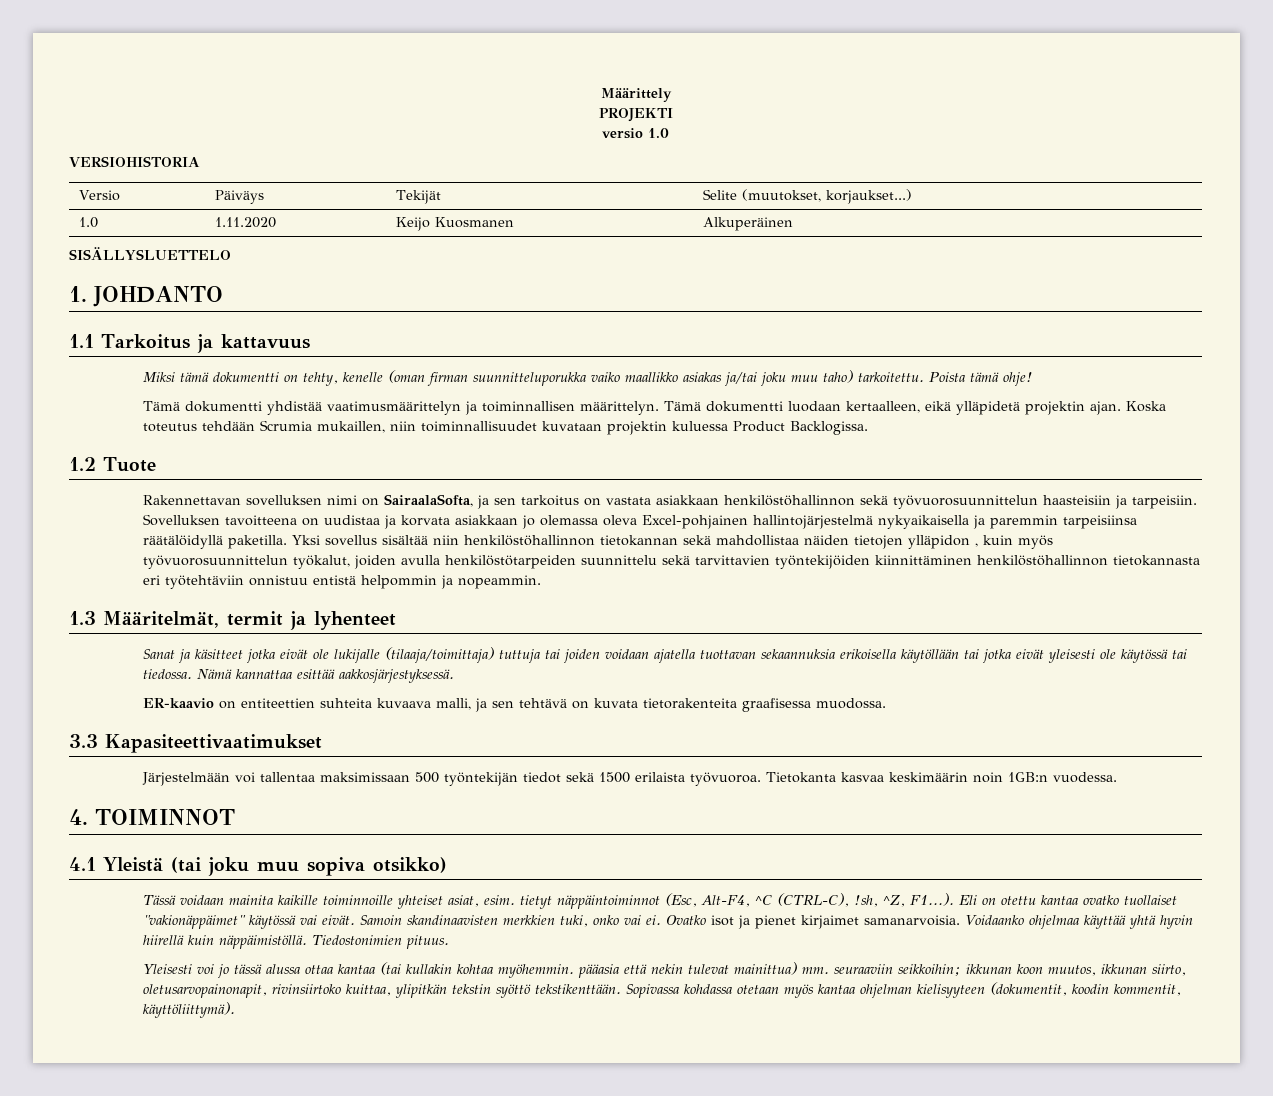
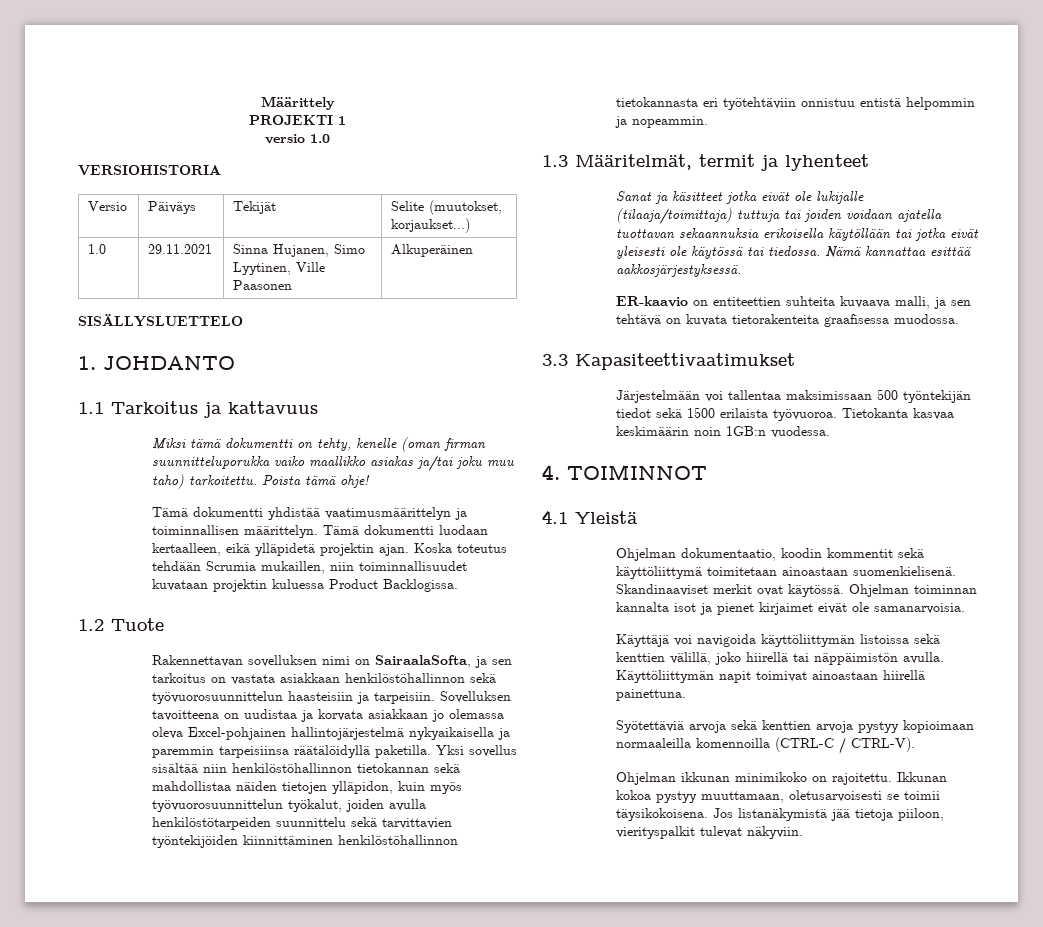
(673, 115) none -> [338,116,346,125] 1
[215,217,277,228] [396,217,515,231] 1.11.2020 | Keijo Kuosmanen -> [148,244,213,254] [233,244,366,257] [233,262,326,275] [233,280,293,290] 29.11.2021 | Sinna Hujanen, Simo Lyytinen, Ville Paasonen
[907,535,978,549] ylläpidon , -> [331,781,393,794] ylläpidon,
[171,857,448,876] [142,893,1177,909] [142,915,706,929] (tai joku muu sopiva otsikko) // Tässä voidaan mainita kaikille toiminnoille yhteiset asiat, esim. tietyt näppäintoiminnot (Esc, Alt-F4, ^C (CTRL-C), !sh, ^Z, F1...). Eli on otettu kantaa ovatko tuollaiset "vakionäppäimet" käytössä vai eivät. Samoin skandinaavisten merkkien tuki, onko vai ei. Ovatko -> [615,548,924,561] [615,566,956,579] [615,584,977,597] [615,602,669,612] // Ohjelman dokumentaatio, koodin kommentit sekä käyttöliittymä toimitetaan ainoastaan suomenkielisenä. Skandinaaviset merkit ovat käytössä. Ohjelman toiminnan kannalta
(859, 922) none -> [817,602,869,614] eivät ole
[964,915,1193,929] [142,935,449,949] [142,962,1186,978] [142,982,1181,998] [142,1002,235,1018] Voidaanko ohjelmaa käyttää yhtä hyvin hiirellä kuin näppäimistöllä. Tiedostonimien pituus. // Yleisesti voi jo tässä alussa ottaa kantaa (tai kullakin kohtaa myöhemmin. pääasia että nekin tulevat mainittua) mm. seuraaviin seikkoihin; ikkunan koon muutos, ikkunan siirto, oletusarvopainonapit, rivinsiirtoko kuittaa, ylipitkän tekstin syöttö tekstikenttään. Sopivassa kohdassa otetaan myös kantaa ohjelman kielisyyteen (dokumentit, koodin kommentit, käyttöliittymä). -> [615,634,940,647] [615,652,944,665] [615,670,925,683] [615,689,686,701] [615,720,974,733] [615,737,915,754] [615,772,947,785] [615,790,940,803] [615,808,944,821] [615,826,803,839] // Käyttäjä voi navigoida käyttöliittymän listoissa sekä kenttien välillä, joko hiirellä tai näppäimistön avulla. Käyttöliittymän napit toimivat ainoastaan hiirellä painettuna. // Syötettäviä arvoja sekä kenttien arvoja pystyy kopioimaan normaaleilla komennoilla (CTRL-C / CTRL-V). // Ohjelman ikkunan minimikoko on rajoitettu. Ikkunan kokoa pystyy muuttamaan, oletusarvoisesti se toimii täysikokoisena. Jos listanäkymistä jää tietoja piiloon, vierityspalkit tulevat näkyviin.

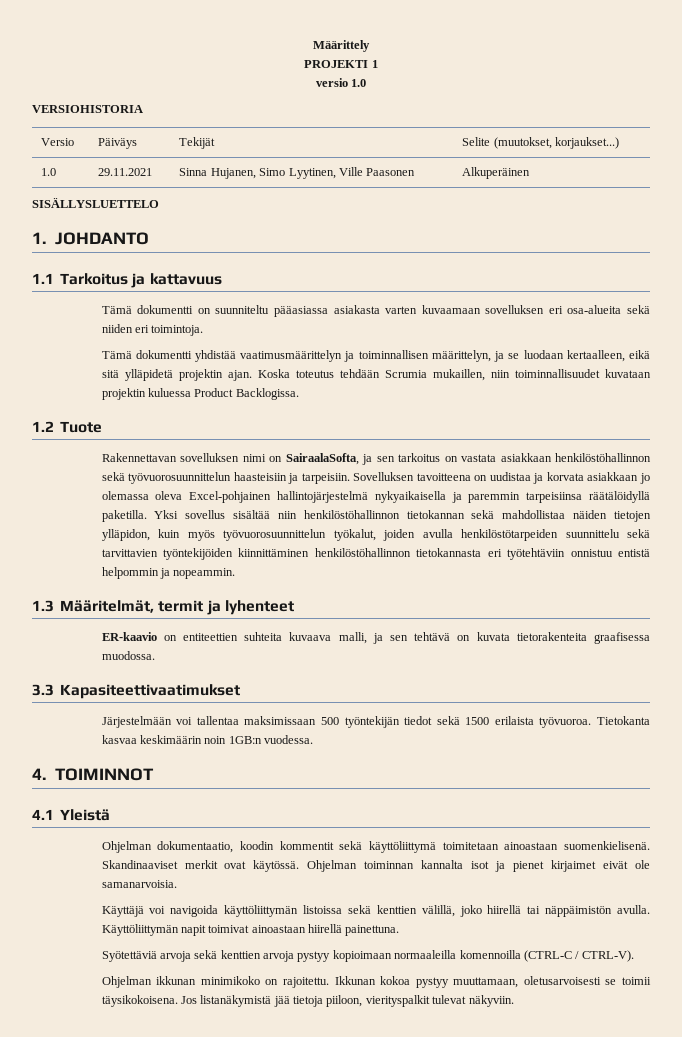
[151,437,486,452] [151,455,514,471] [151,474,370,489] Miksi tämä dokumentti on tehty, kenelle (oman firman suunnitteluporukka vaiko maallikko asiakas ja/tai joku muu taho) tarkoitettu. Poista tämä ohje! -> [101,305,651,317] [101,324,204,336] Tämä dokumentti on suunniteltu pääasiassa asiakasta varten kuvaamaan sovelluksen eri osa-alueita sekä niiden eri toimintoja.
[243,525,434,538] määrittelyn. Tämä dokumentti -> [431,350,520,362] määrittelyn, ja se
(250, 548) none -> [101,370,119,378] sitä
[615,191,864,204] [615,208,942,224] [615,228,979,241] [615,246,971,259] [615,264,741,277] // Sanat ja käsitteet jotka eivät ole lukijalle (tilaaja/toimittaja) tuttuja tai joiden voidaan ajatella tuottavan sekaannuksia erikoisella käytöllään tai jotka eivät yleisesti ole käytössä tai tiedossa. Nämä kannattaa esittää aakkosjärjestyksessä. -> (294, 607) none

